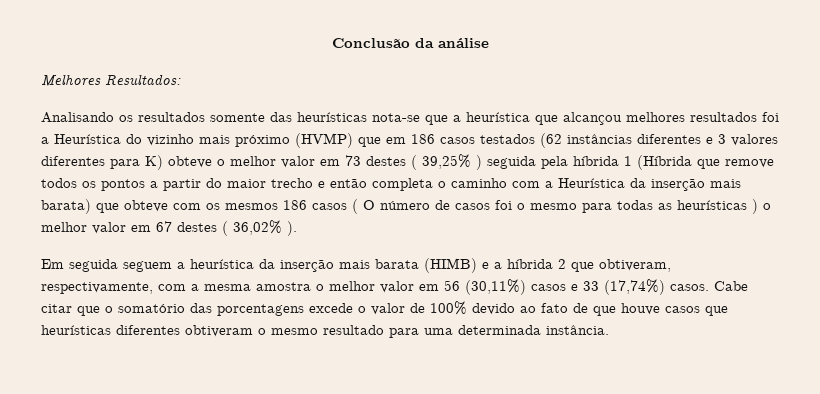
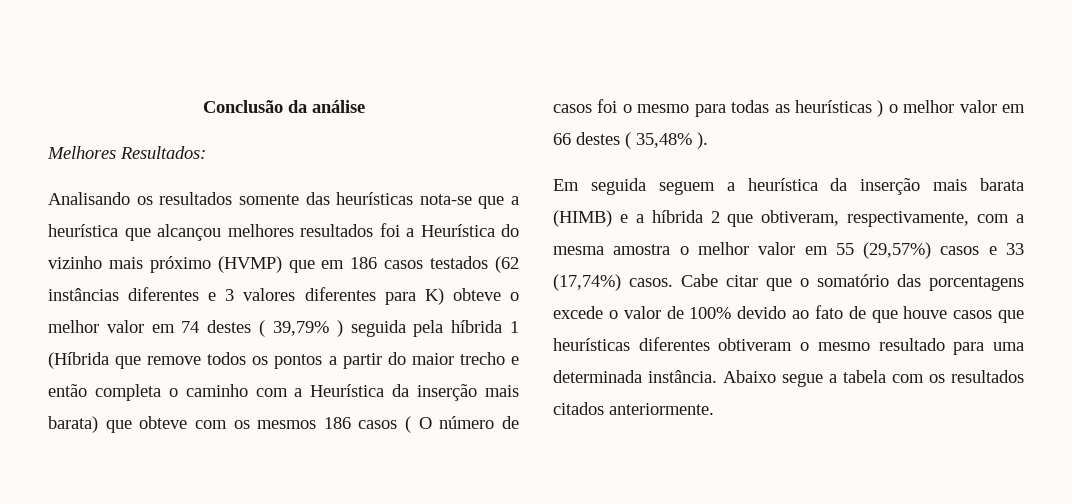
[345,154,471,170] 73 destes ( 39,25% -> [181,320,329,337] 74 destes ( 39,79%
[156,220,282,236] 67 destes ( 36,02% -> [553,132,692,149] 66 destes ( 35,48%
[444,279,526,295] 56 (30,11%) -> [835,242,932,259] 55 (29,57%)
(609, 330) none -> [723,370,1024,387] [553,402,714,415] Abaixo segue a tabela com os resultados citados anteriormente.

